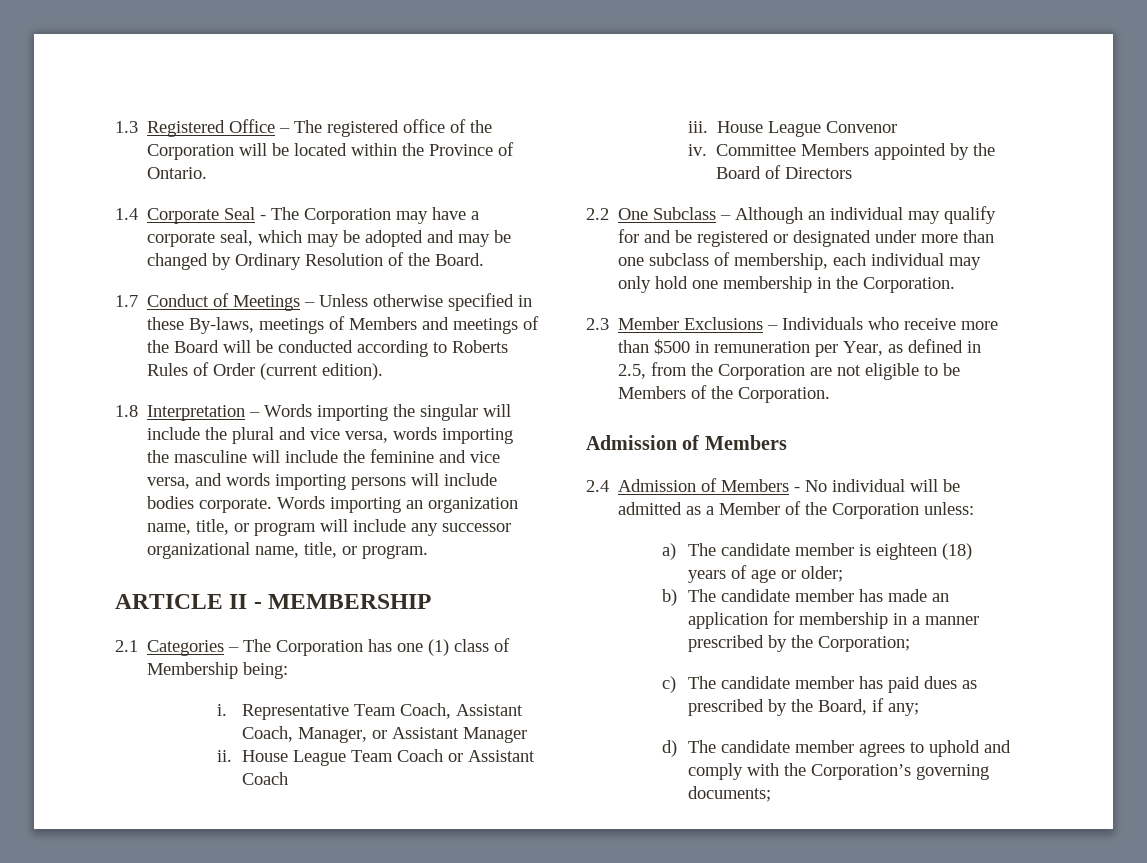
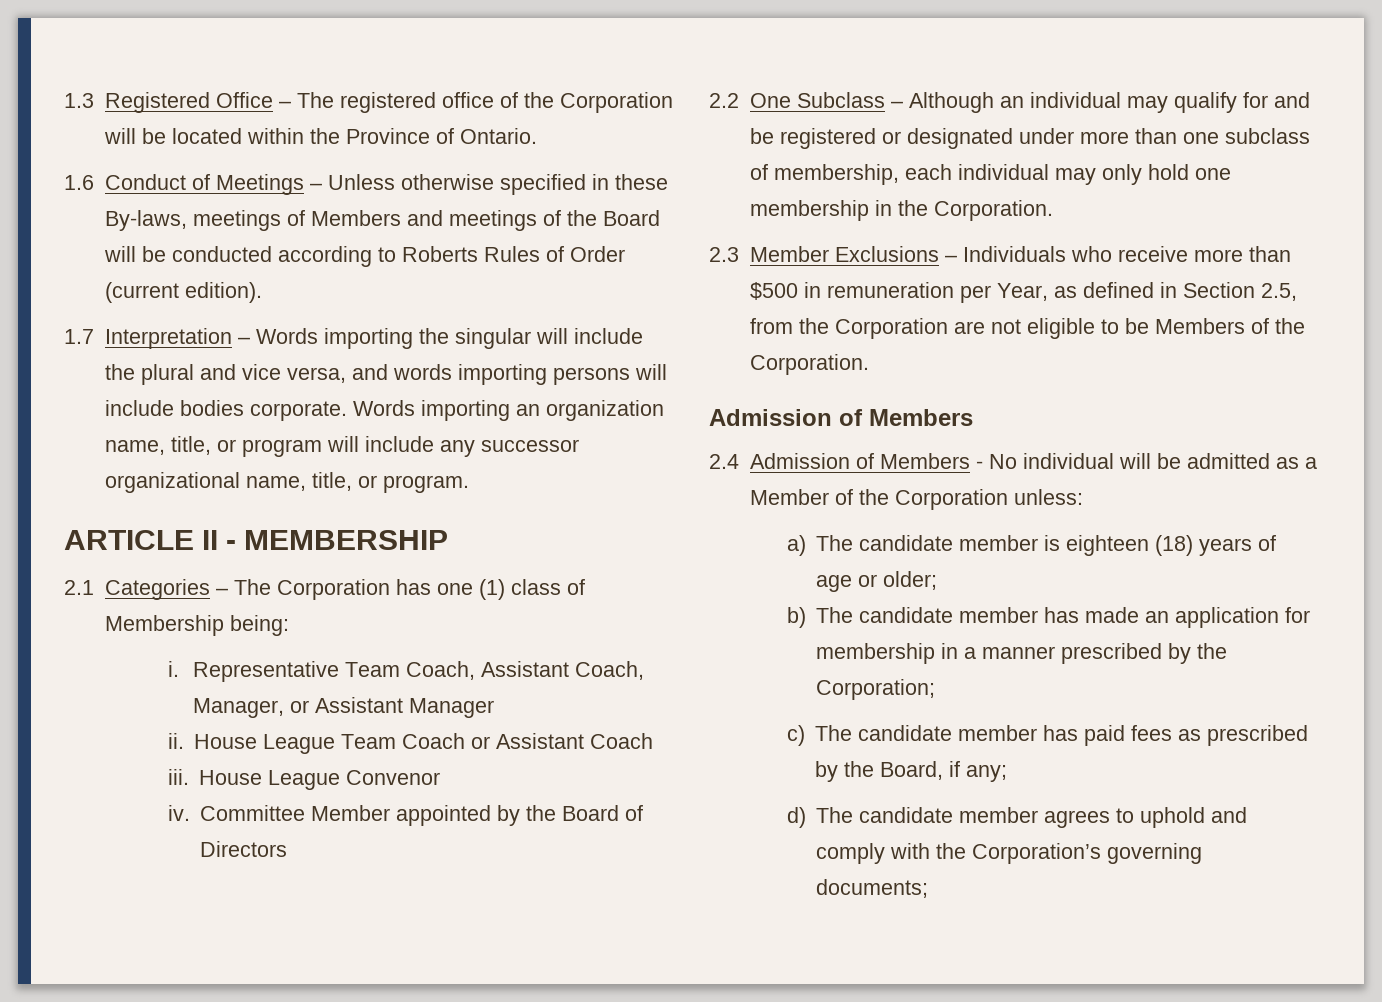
[115,207,480,224] [147,230,512,247] [147,252,485,270] [115,295,138,307] 1.4 Corporate Seal - The Corporation may have a corporate seal, which may be adopted and may be changed by Ordinary Resolution of the Board. // 1.7 -> [64,175,94,190] 1.6
[115,405,138,417] 1.8 -> [64,329,94,344] 1.7
[393,427,514,444] [147,449,501,463] [147,477,191,489] words importing the masculine will include the feminine and vice versa, -> (346, 375) none
[800,143,869,156] Members -> [311,805,391,821] Member
(982, 347) none -> [1182,282,1255,298] Section
[923,676,957,689] dues -> [1131,725,1173,741] fees

